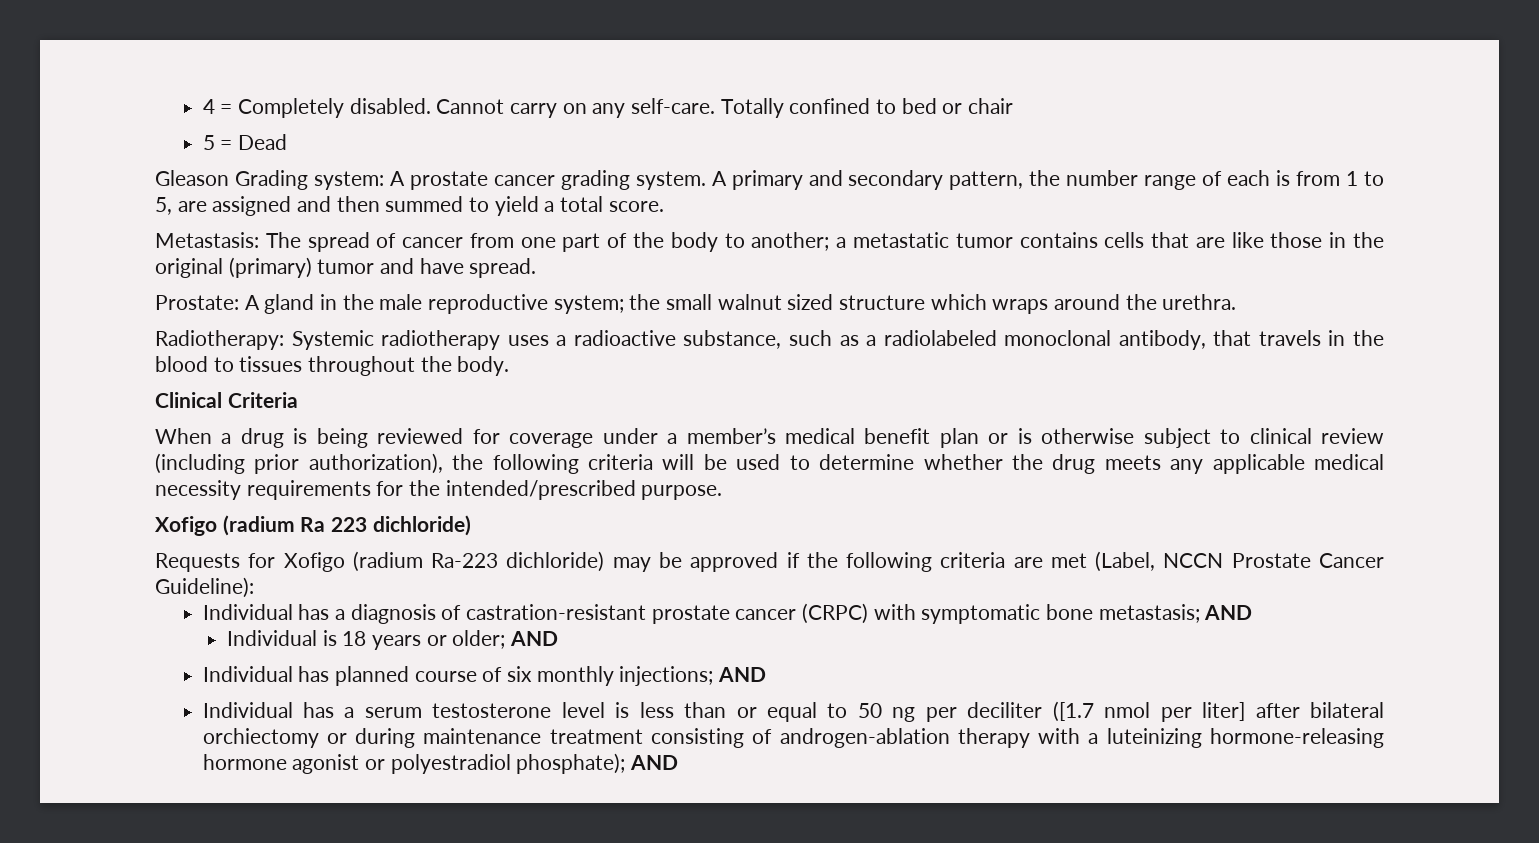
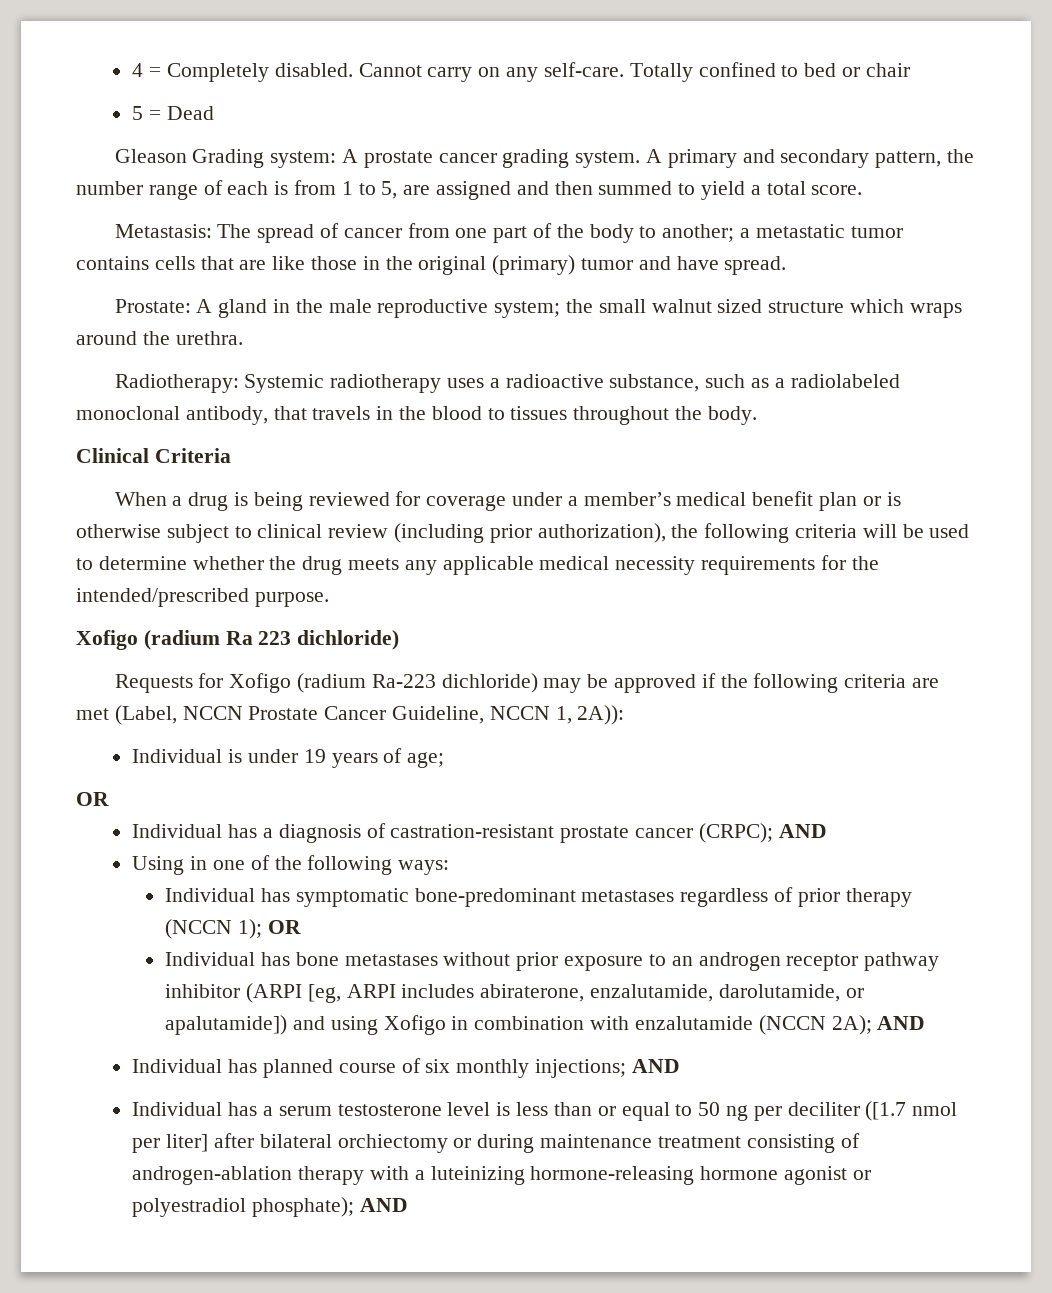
[155,577,254,598] Guideline): -> [392,705,625,725] [132,748,445,768] [76,792,109,806] Guideline, NCCN 1, 2A)): // Individual is under 19 years of age; // OR
[801,603,1253,624] [226,630,506,650] (CRPC) with symptomatic bone metastasis; AND // Individual is 18 years or older; -> [698,823,827,843] [132,855,450,875] [165,887,912,907] [165,919,301,939] [165,952,940,971] [165,983,864,1003] [165,1015,872,1035] (CRPC); AND // Using in one of the following ways: // Individual has symptomatic bone-predominant metastases regardless of prior therapy (NCCN 1); OR // Individual has bone metastases without prior exposure to an androgen receptor pathway inhibitor (ARPI [eg, ARPI includes abiraterone, enzalutamide, darolutamide, or apalutamide]) and using Xofigo in combination with enzalutamide (NCCN 2A);

